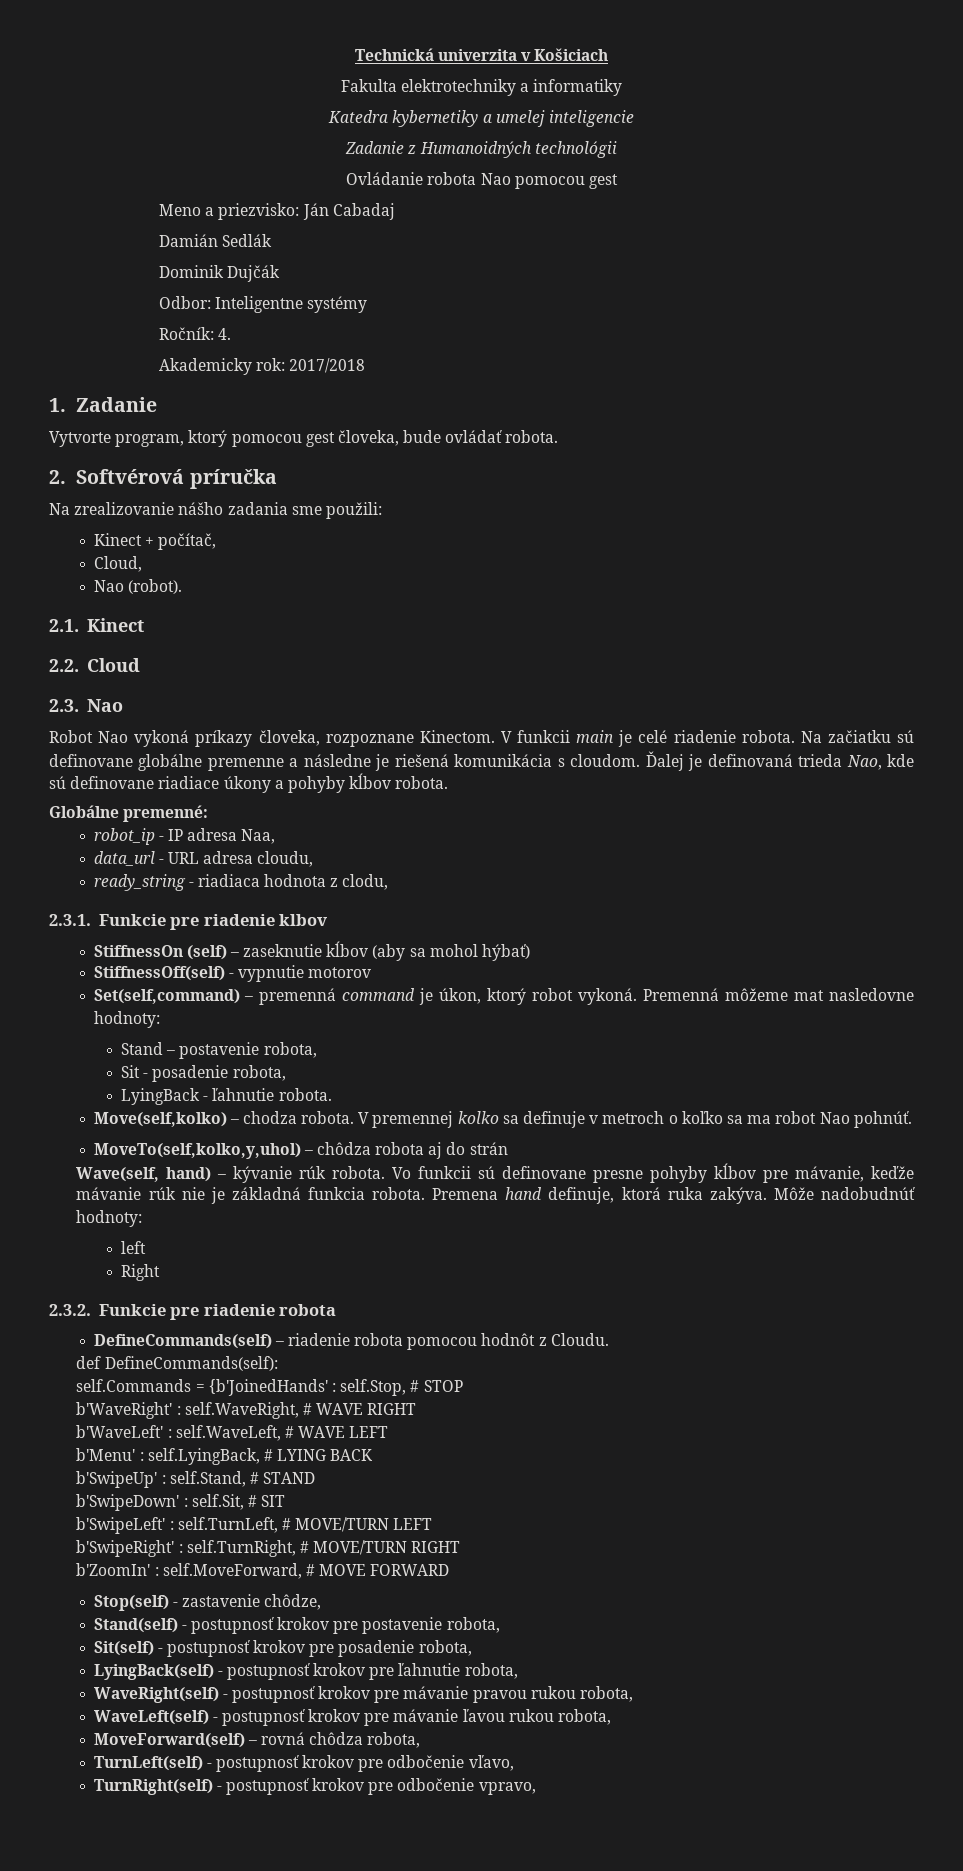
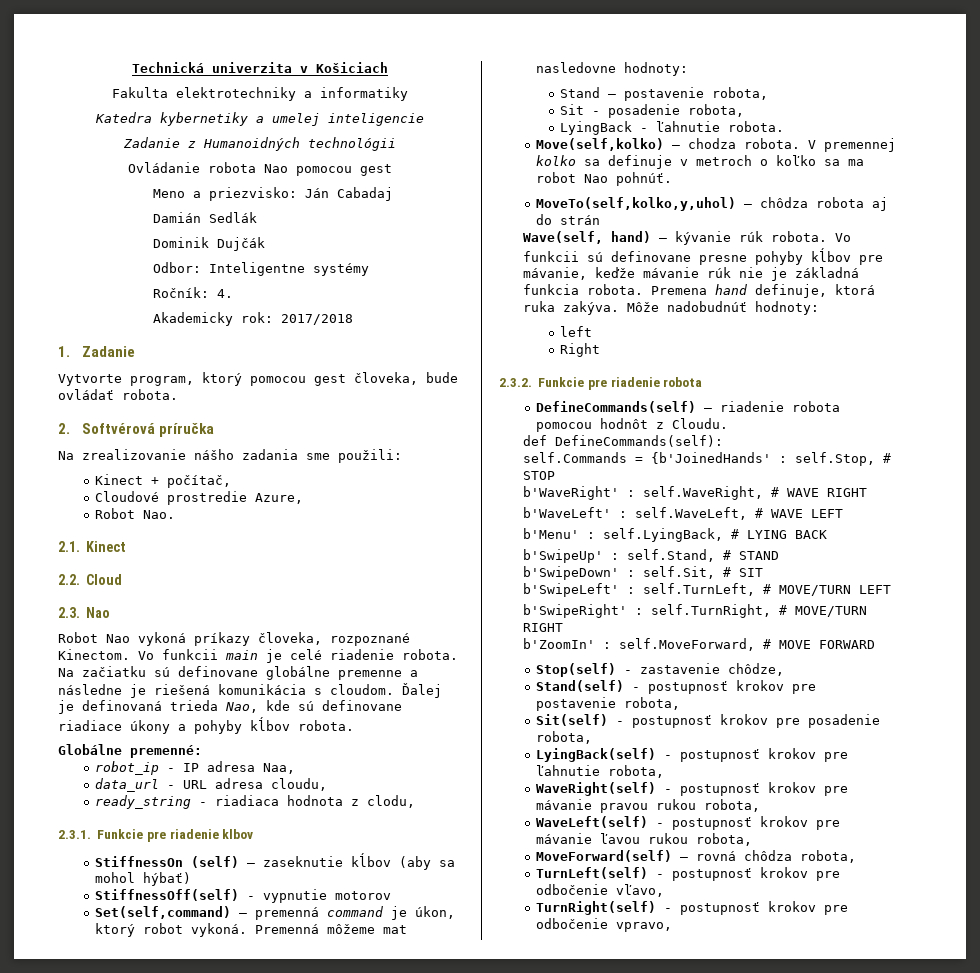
[93,556,142,572] [93,579,182,594] Cloud, // Nao (robot). -> [95,491,304,505] [95,508,176,519] Cloudové prostredie Azure, // Robot Nao.
[325,730,512,747] rozpoznane Kinectom. V -> [330,633,410,646] [58,649,154,660] rozpoznané Kinectom. Vo

